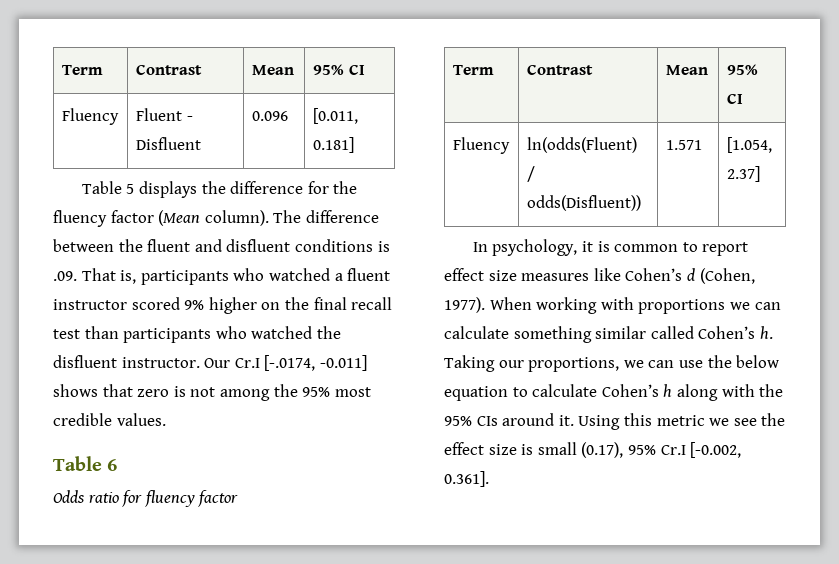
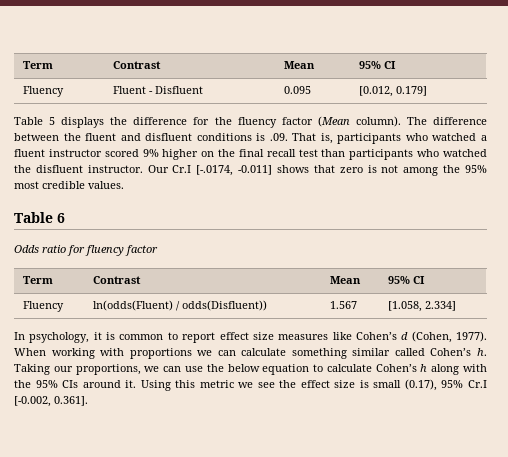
[251,111,288,121] [312,108,358,124] [312,137,354,153] 0.096 | [0.011, 0.181] -> [283,86,311,94] [358,86,427,97] 0.095 | [0.012, 0.179]
[665,140,702,150] [726,137,772,153] [726,166,760,182] 1.571 | [1.054, 2.37] -> [329,301,357,309] [387,301,456,312] 1.567 | [1.058, 2.334]

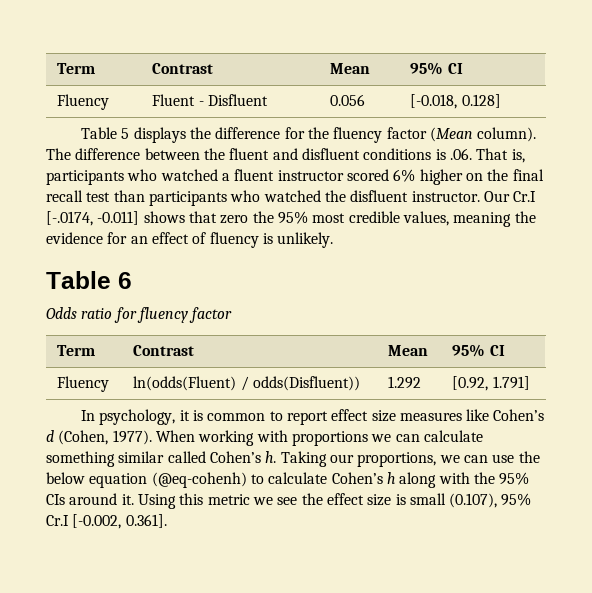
[283,86,311,94] [358,86,427,97] 0.095 | [0.012, 0.179] -> [330,94,366,106] [410,94,501,109] 0.056 | [-0.018, 0.128]
[269,133,288,141] .09. -> [449,148,472,160] .06.
[142,149,159,157] 9% -> [393,169,416,182] 6%
[367,165,439,176] is not among -> (249, 219) none
[88,181,124,189] values. -> [402,211,536,227] [46,232,334,248] values, meaning the evidence for an effect of fluency is unlikely.
[329,301,357,309] [387,301,456,312] 1.567 | [1.058, 2.334] -> [388,376,422,389] [452,376,530,391] 1.292 | [0.92, 1.791]
(310, 369) none -> [151,472,247,488] (@eq-cohenh)
[404,379,437,391] (0.17), -> [449,493,498,508] (0.107),

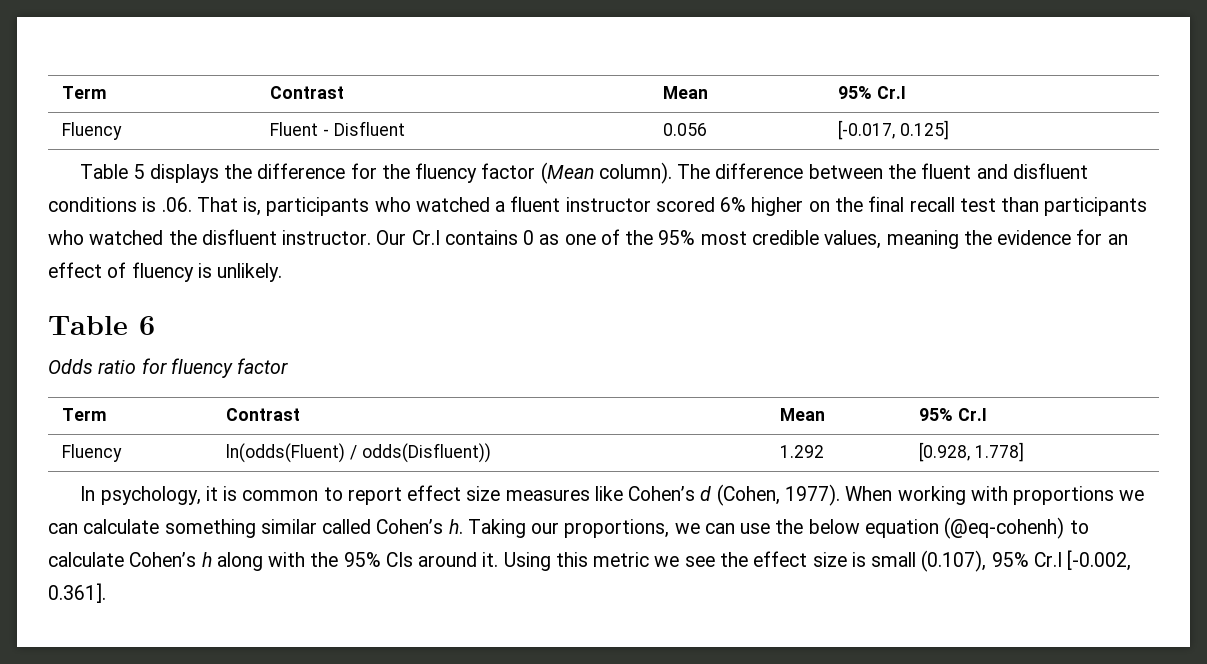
[57,63,96,74] [152,63,214,74] [330,63,371,74] [410,62,463,75] Term | Contrast | Mean | 95% CI -> [62,86,108,99] [270,86,345,99] [663,86,709,99] [838,86,906,99] Term | Contrast | Mean | 95% Cr.I
[410,94,501,109] [-0.018, 0.128] -> [838,120,949,140] [-0.017, 0.125]
[46,211,249,226] [-.0174, -0.011] shows that zero -> [444,229,620,245] contains 0 as one of
[489,345,505,356] CI -> [957,408,987,421] Cr.I
[452,376,530,391] [0.92, 1.791] -> [919,442,1024,462] [0.928, 1.778]

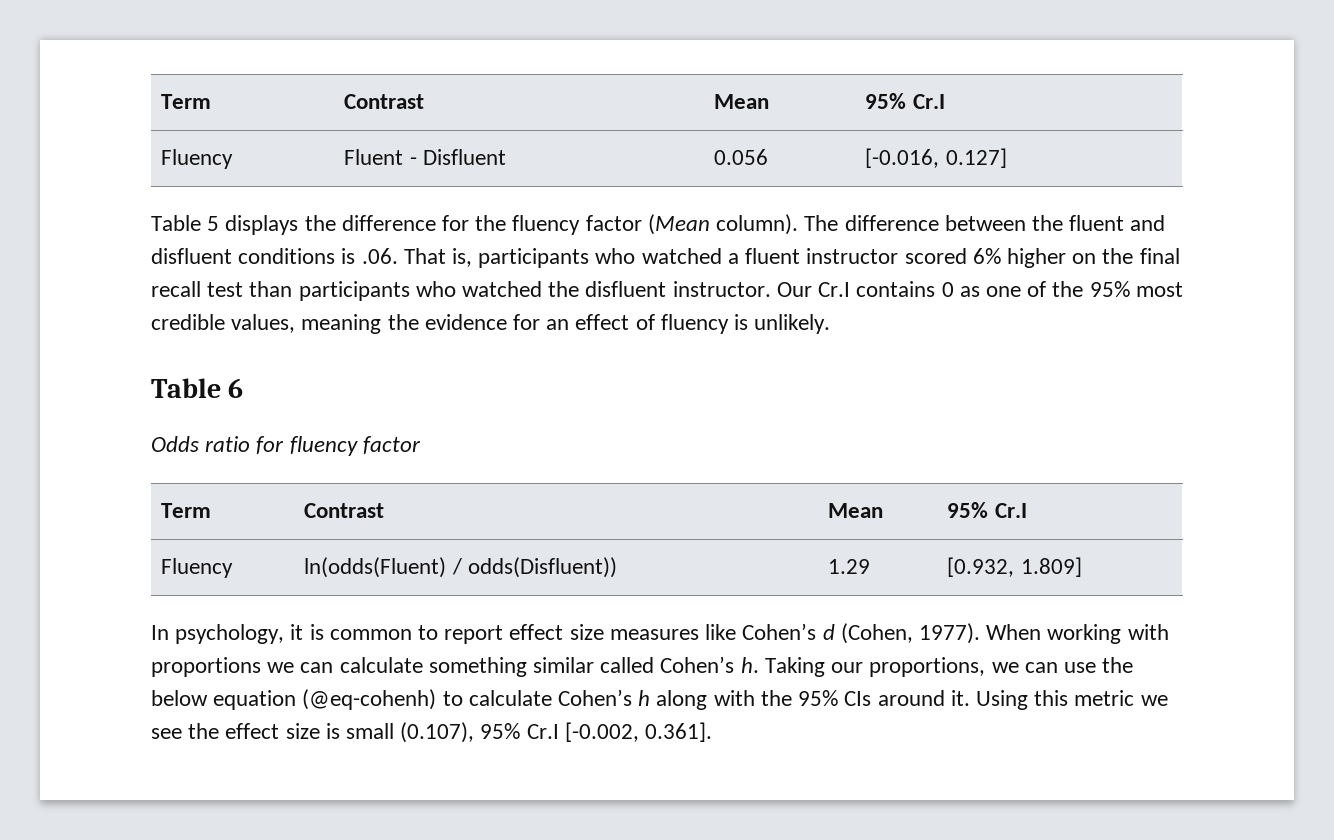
[838,120,949,140] [-0.017, 0.125] -> [865,148,1007,168] [-0.016, 0.127]
[780,445,825,458] [919,442,1024,462] 1.292 | [0.928, 1.778] -> [828,559,871,574] [947,557,1082,577] 1.29 | [0.932, 1.809]

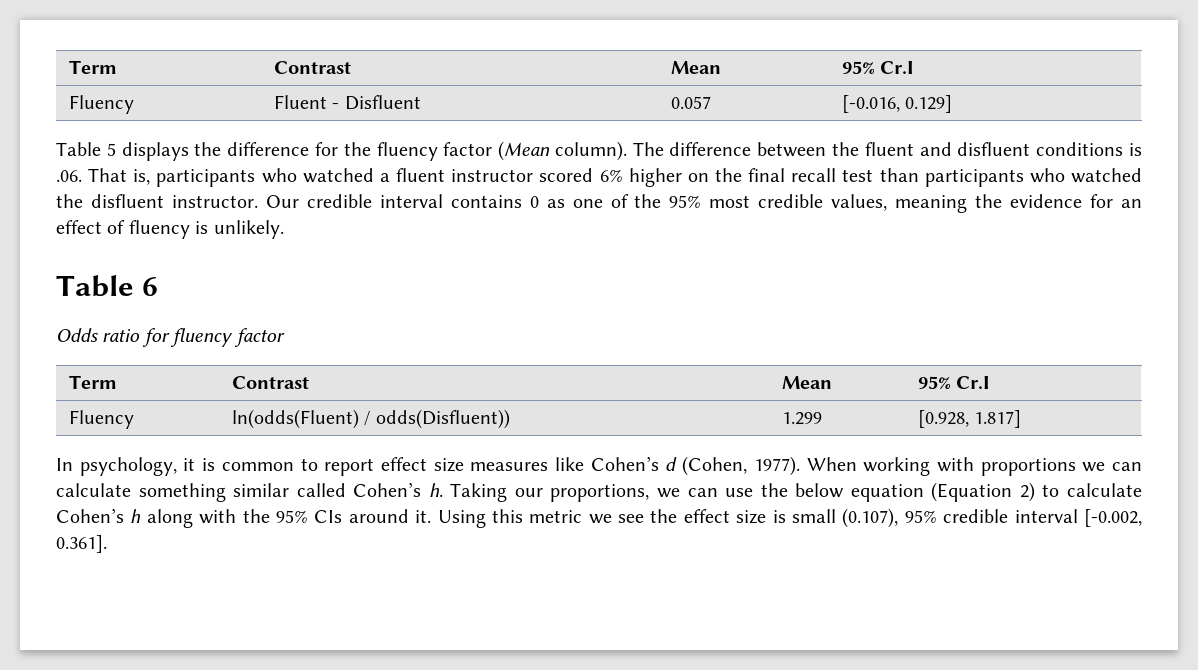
[714,149,769,165] 0.056 -> [670,96,711,109] 0.057
[945,148,1007,168] 0.127] -> [905,95,953,113] 0.129]
[818,282,851,297] Cr.I -> [306,194,443,208] credible interval
[828,559,871,574] [947,557,1082,577] 1.29 | [0.932, 1.809] -> [781,412,822,425] [917,410,1022,428] 1.299 | [0.928, 1.817]
[302,689,437,710] (@eq-cohenh) -> [931,482,1035,502] (Equation 2)
[526,724,559,739] Cr.I -> [943,509,1078,523] credible interval

